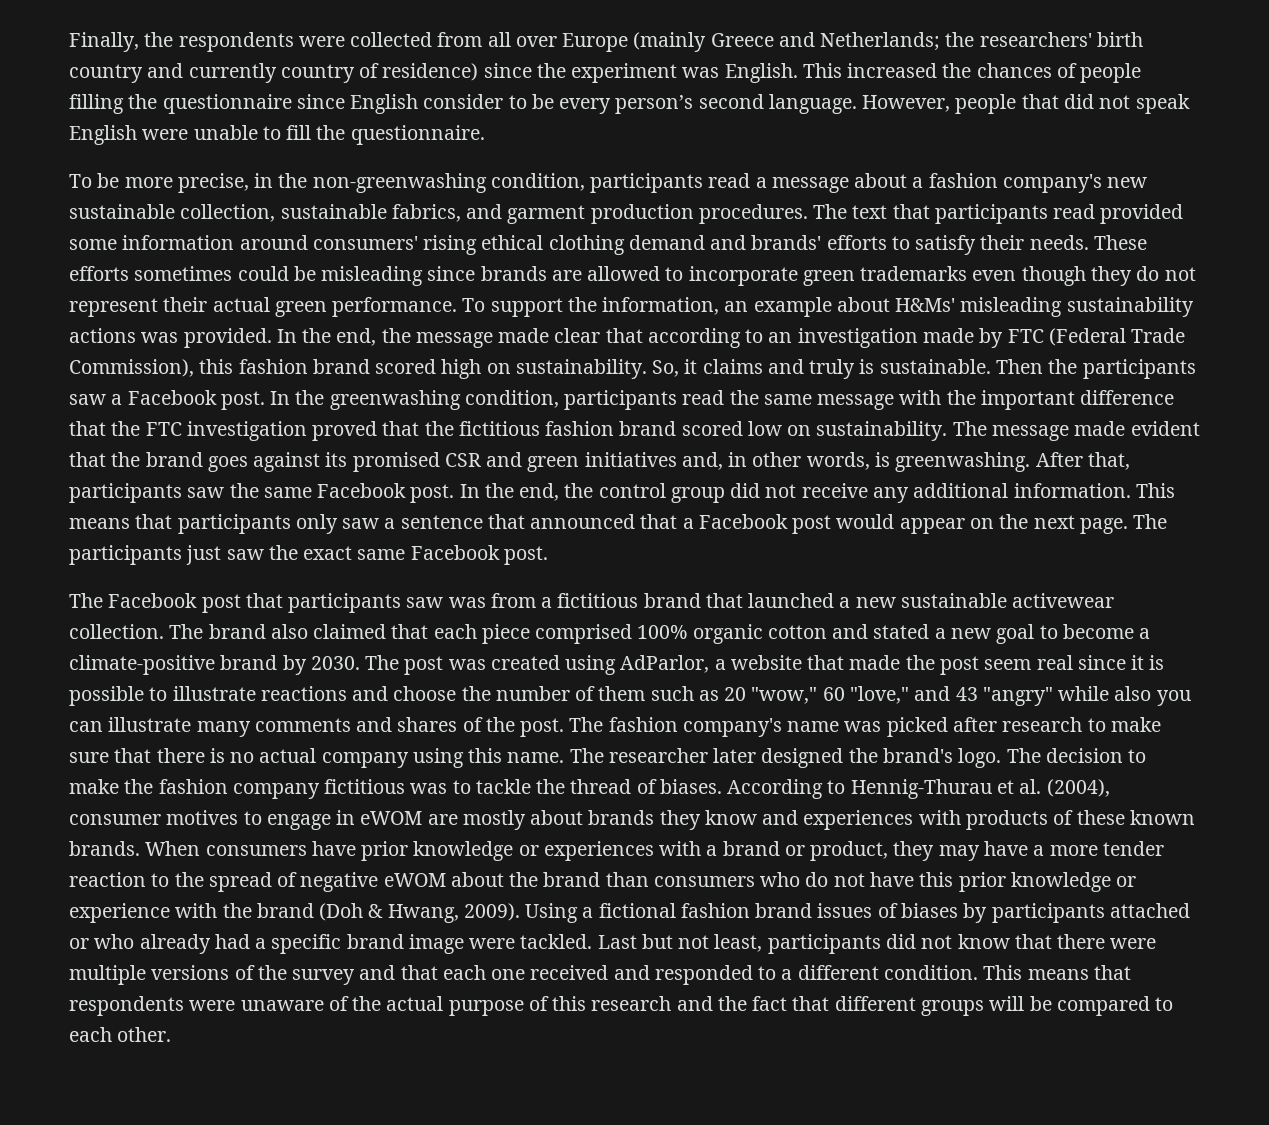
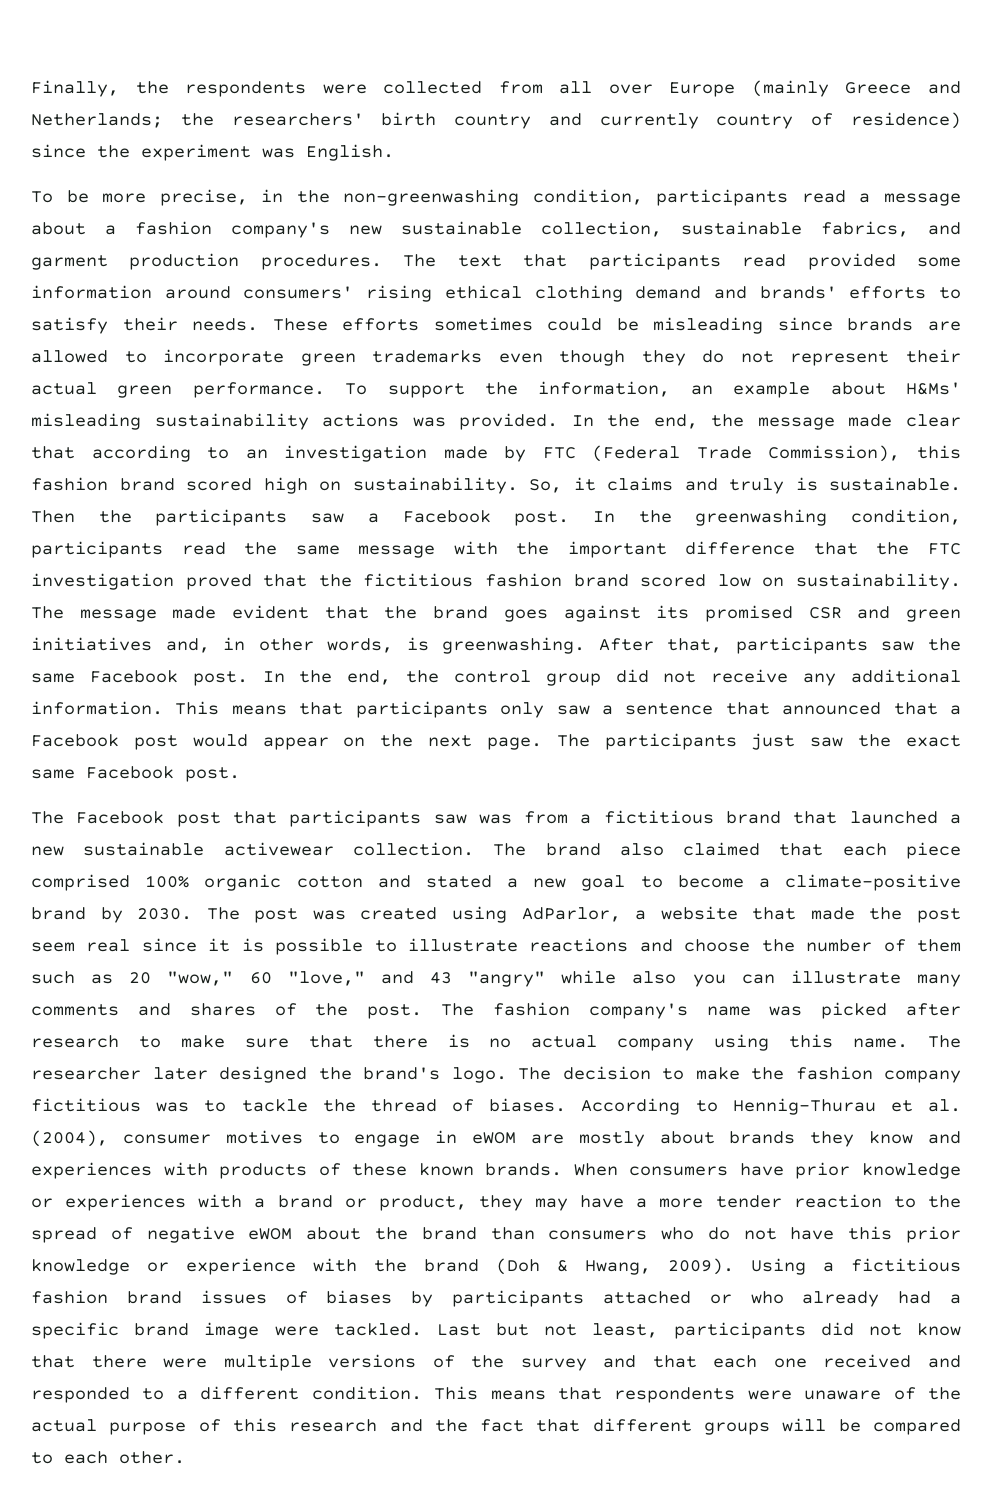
[802,63,1142,83] [69,94,1190,114] [69,125,485,145] This increased the chances of people filling the questionnaire since English consider to be every person’s second language. However, people that did not speak English were unable to fill the questionnaire. -> (394, 152) none
[598,903,676,918] fictional -> [851,1258,961,1272] fictitious

